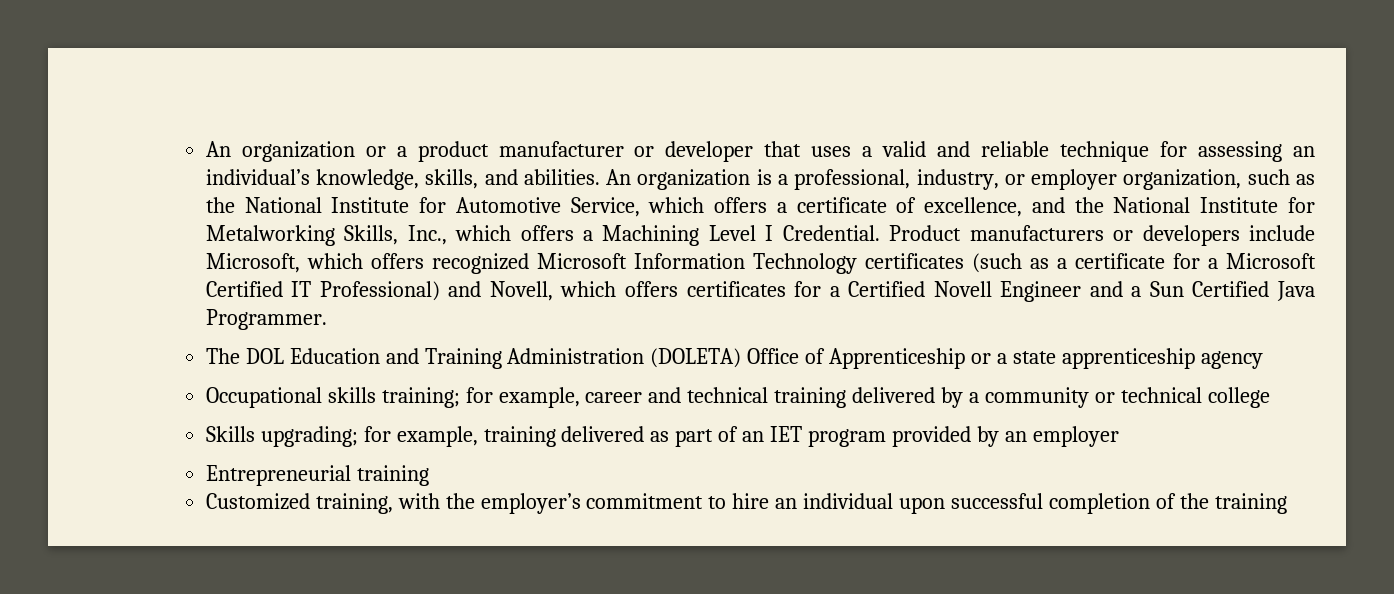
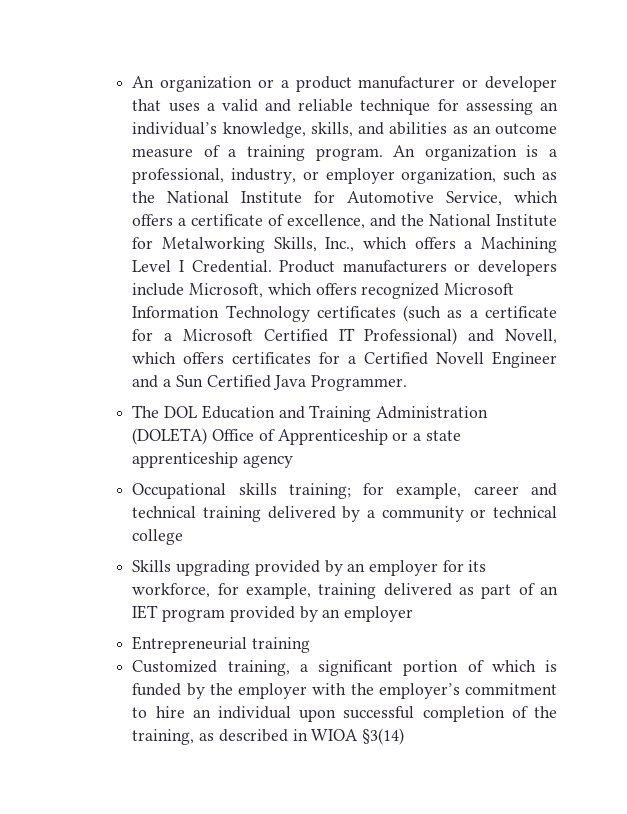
[523,169,600,185] abilities. -> [389,122,557,135] [132,145,383,161] abilities as an outcome measure of a training program.
[260,426,358,447] upgrading; -> [176,560,487,576] [132,583,211,598] upgrading provided by an employer for its workforce,
(393, 503) none -> [299,660,557,676] [132,683,308,699] a significant portion of which is funded by the employer
[1214,493,1287,514] training -> [132,728,404,745] training, as described in WIOA §3(14)

